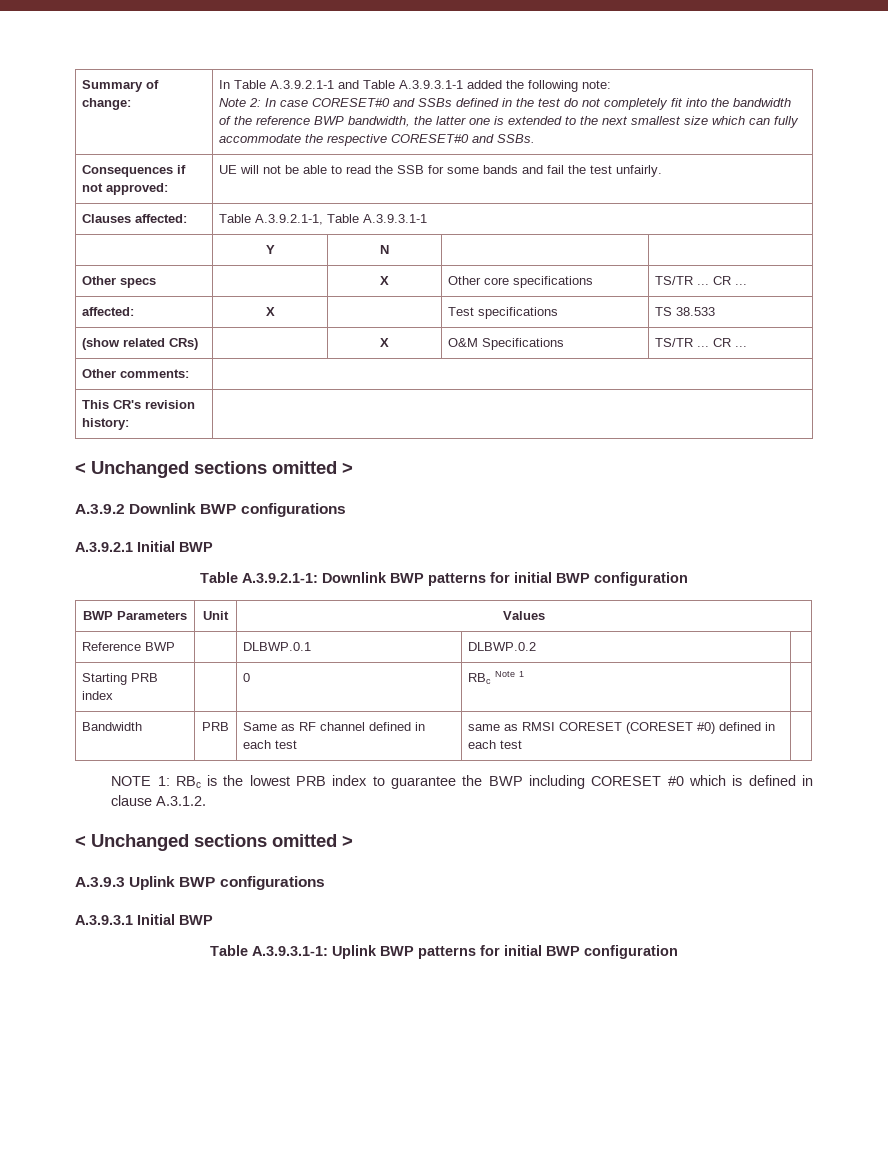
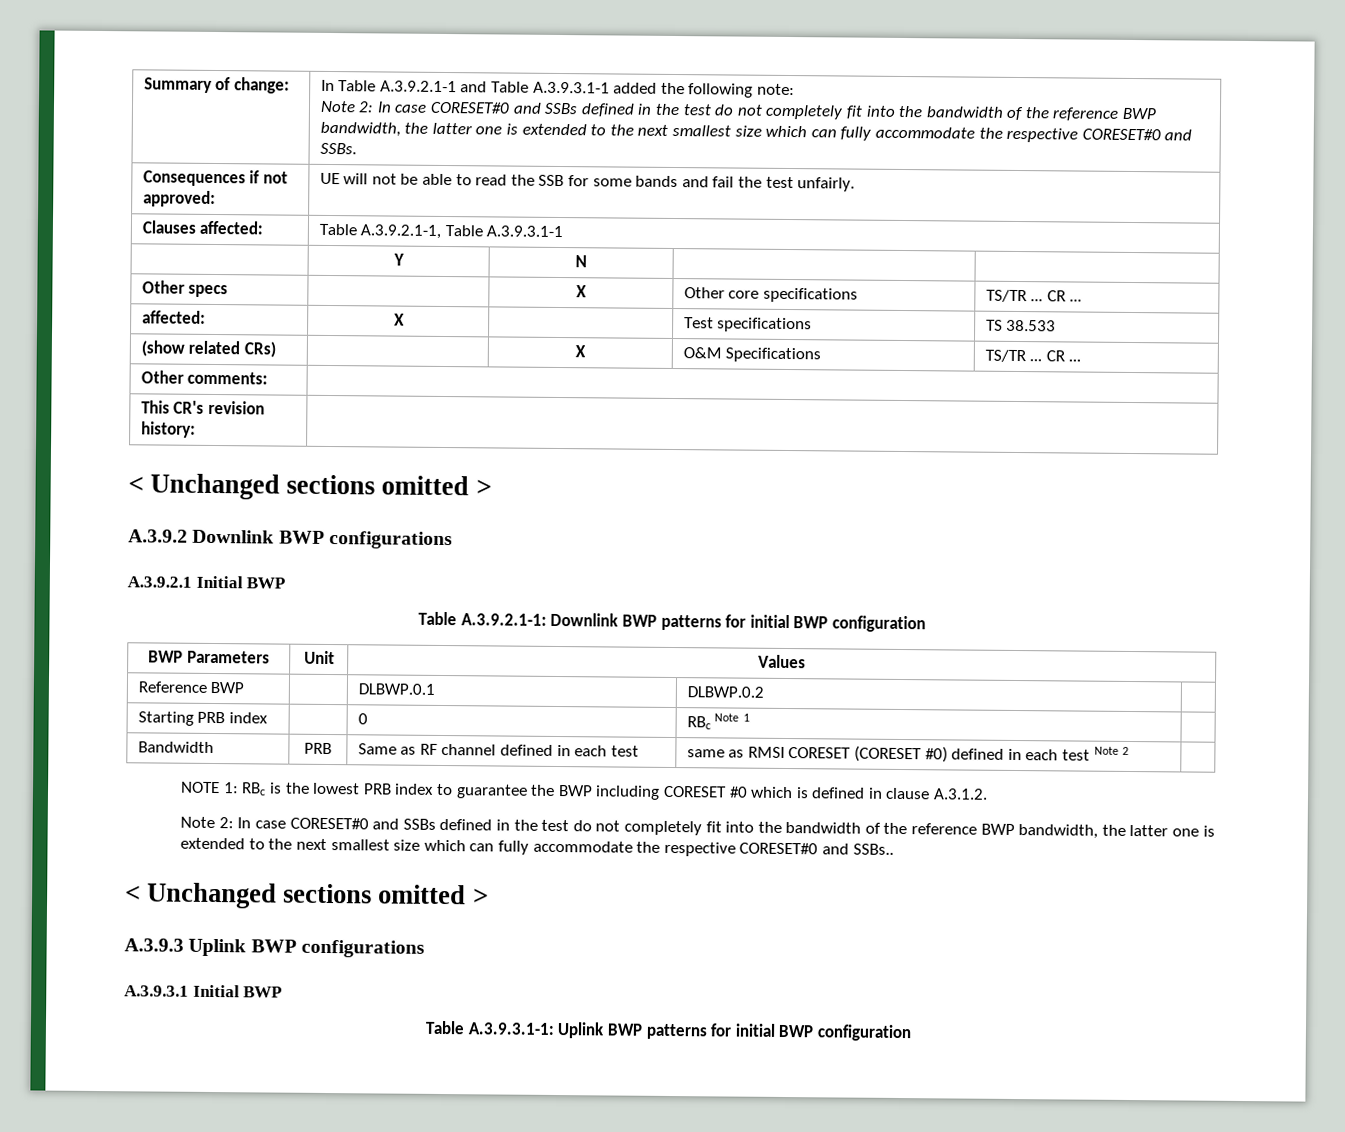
(523, 744) none -> [1093,746,1130,755] Note 2
(207, 801) none -> [180,816,1215,839] [180,837,894,857] // Note 2: In case CORESET#0 and SSBs defined in the test do not completely fit into the bandwidth of the reference BWP bandwidth, the latter one is extended to the next smallest size which can fully accommodate the respective CORESET#0 and SSBs..

